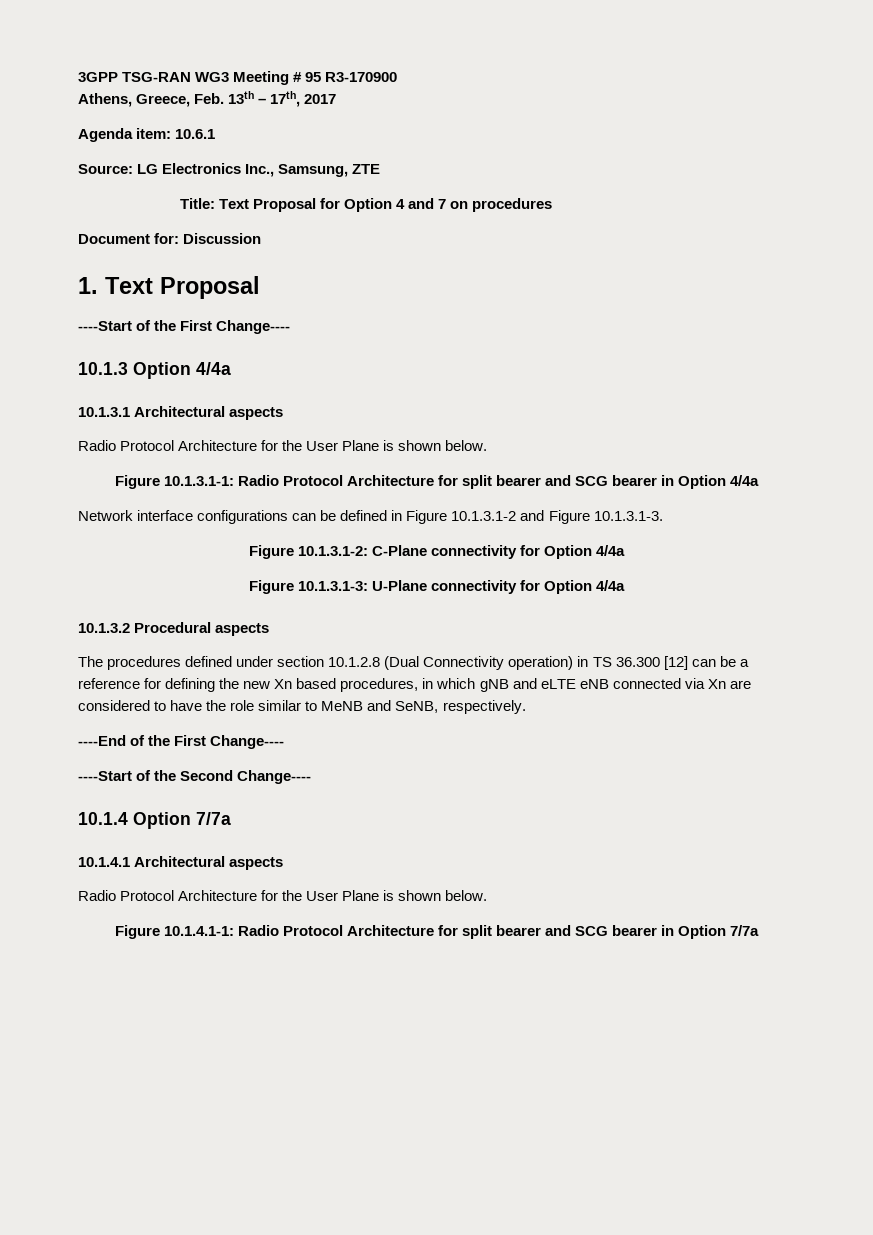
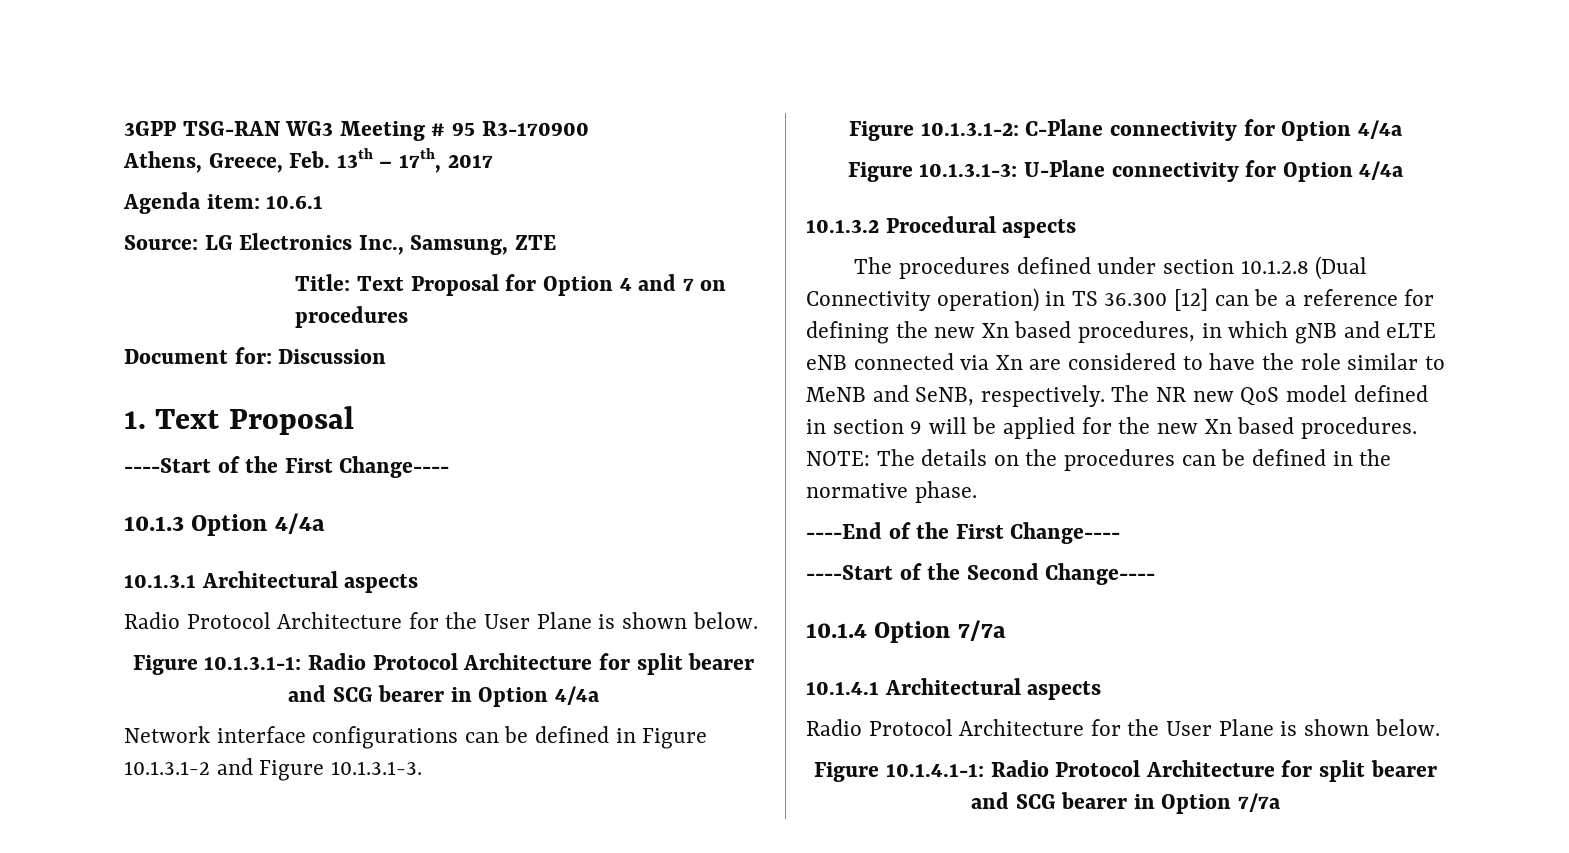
(526, 707) none -> [1111,385,1428,406] [806,417,1417,439] [806,449,1392,471] [806,481,977,503] The NR new QoS model defined in section 9 will be applied for the new Xn based procedures. NOTE: The details on the procedures can be defined in the normative phase.

